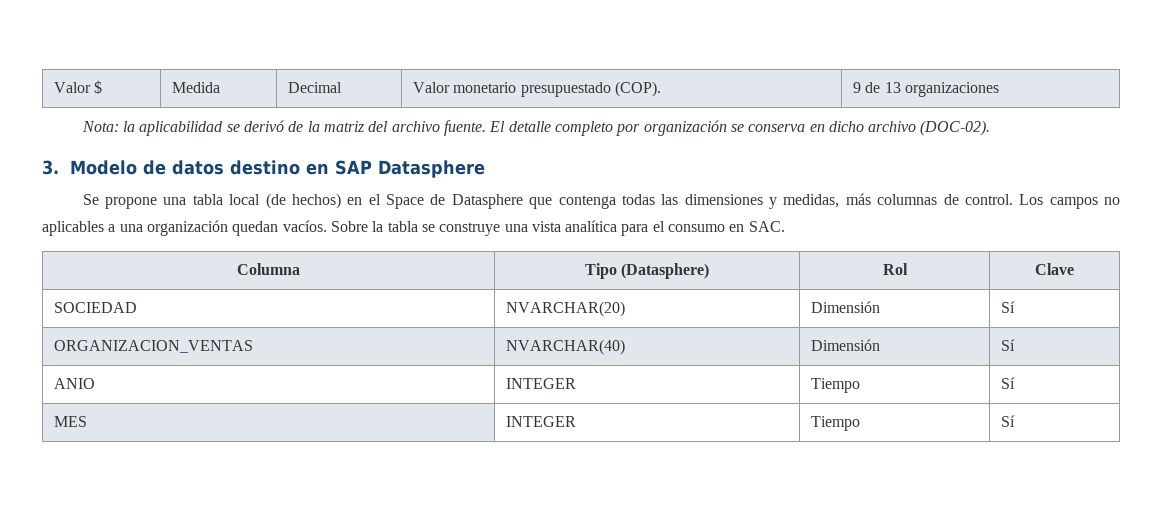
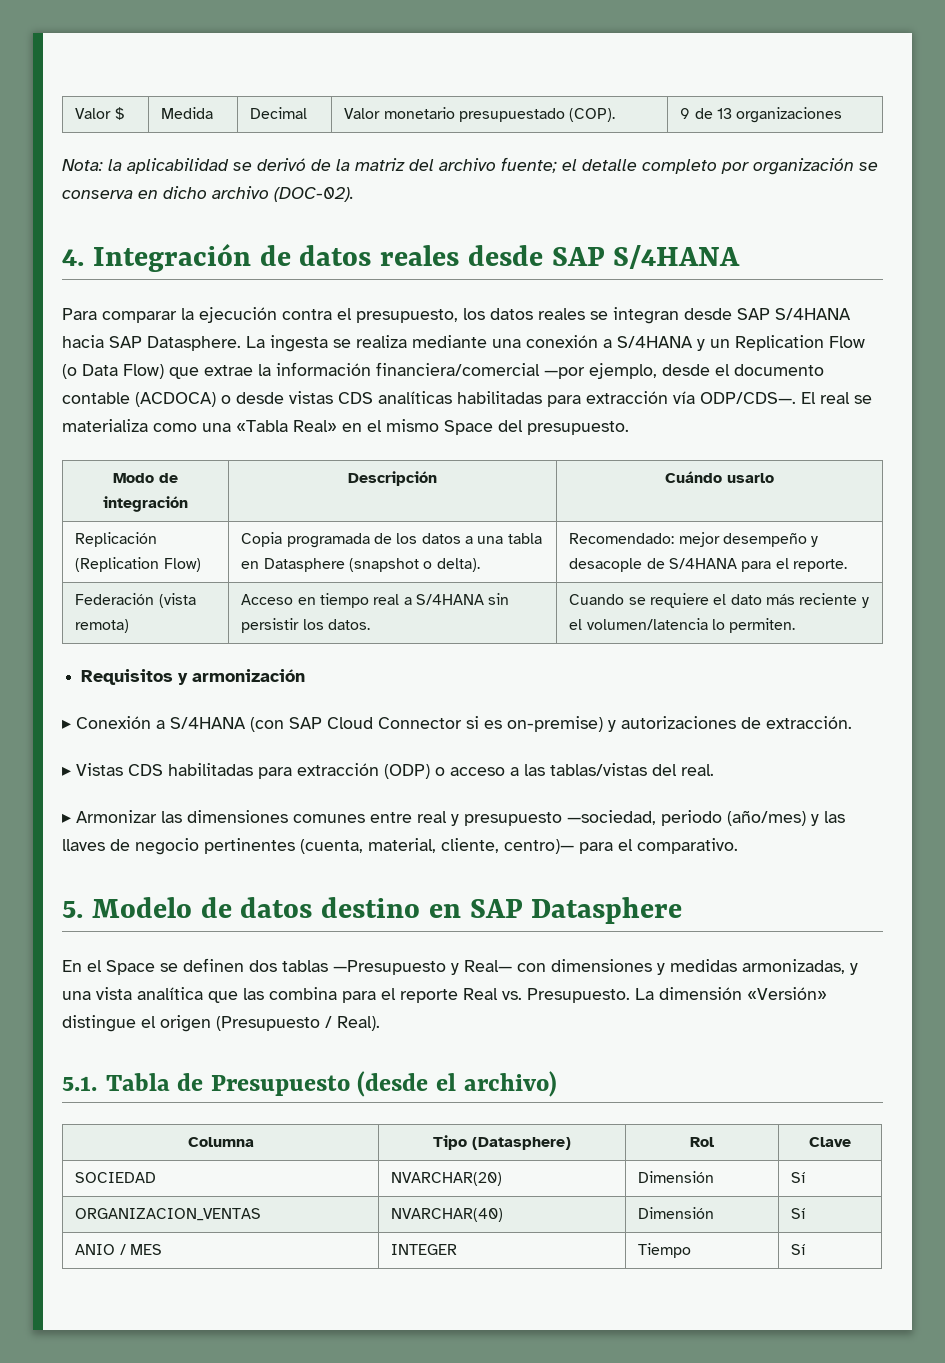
[443,120,506,136] fuente. El -> [501,157,577,173] fuente; el
[42,160,59,175] 3. -> [62,243,741,272] [62,307,851,324] [62,335,865,352] [62,362,824,379] [62,391,872,407] [62,419,629,435] [113,473,178,483] [103,496,188,512] [348,471,438,486] [665,471,774,483] [75,532,158,547] [75,557,201,572] [241,532,542,548] [241,558,480,572] [569,532,819,547] [569,558,847,572] [75,593,196,608] [75,619,130,633] [241,593,510,608] [241,618,370,633] [569,593,869,608] [569,618,796,633] [81,669,306,685] [62,716,852,732] [62,763,714,779] [62,810,845,826] [62,838,738,855] [62,901,83,918] 4. Integración de datos reales desde SAP S/4HANA // Para comparar la ejecución contra el presupuesto, los datos reales se integran desde SAP S/4HANA hacia SAP Datasphere. La ingesta se realiza mediante una conexión a S/4HANA y un Replication Flow (o Data Flow) que extrae la información financiera/comercial —por ejemplo, desde el documento contable (ACDOCA) o desde vistas CDS analíticas habilitadas para extracción vía ODP/CDS—. El real se materializa como una «Tabla Real» en el mismo Space del presupuesto. // Modo de integración | Descripción | Cuándo usarlo // Replicación (Replication Flow) | Copia programada de los datos a una tabla en Datasphere (snapshot o delta). | Recomendado: mejor desempeño y desacople de S/4HANA para el reporte. // Federación (vista remota) | Acceso en tiempo real a S/4HANA sin persistir los datos. | Cuando se requiere el dato más reciente y el volumen/latencia lo permiten. // Requisitos y armonización // ▸ Conexión a S/4HANA (con SAP Cloud Connector si es on-premise) y autorizaciones de extracción. // ▸ Vistas CDS habilitadas para extracción (ODP) o acceso a las tablas/vistas del real. // ▸ Armonizar las dimensiones comunes entre real y presupuesto —sociedad, periodo (año/mes) y las llaves de negocio pertinentes (cuenta, material, cliente, centro)— para el comparativo. // 5.
[82,193,1121,209] [42,220,785,236] Se propone una tabla local (de hechos) en el Space de Datasphere que contenga todas las dimensiones y medidas, más columnas de control. Los campos no aplicables a una organización quedan vacíos. Sobre la tabla se construye una vista analítica para el consumo en SAC. -> [62,958,858,975] [62,987,827,1003] [62,1015,380,1032] [62,1071,557,1097] En el Space se definen dos tablas —Presupuesto y Real— con dimensiones y medidas armonizadas, y una vista analítica que las combina para el reporte Real vs. Presupuesto. La dimensión «Versión» distingue el origen (Presupuesto / Real). // 5.1. Tabla de Presupuesto (desde el archivo)
[506,378,577,389] [811,378,861,393] [1001,377,1016,389] | INTEGER | Tiempo | Sí // -> [119,1244,126,1255] /

